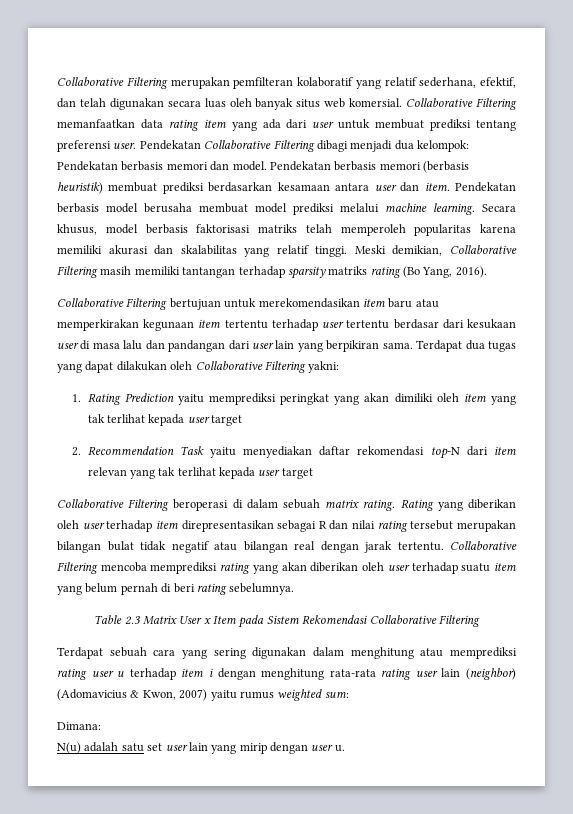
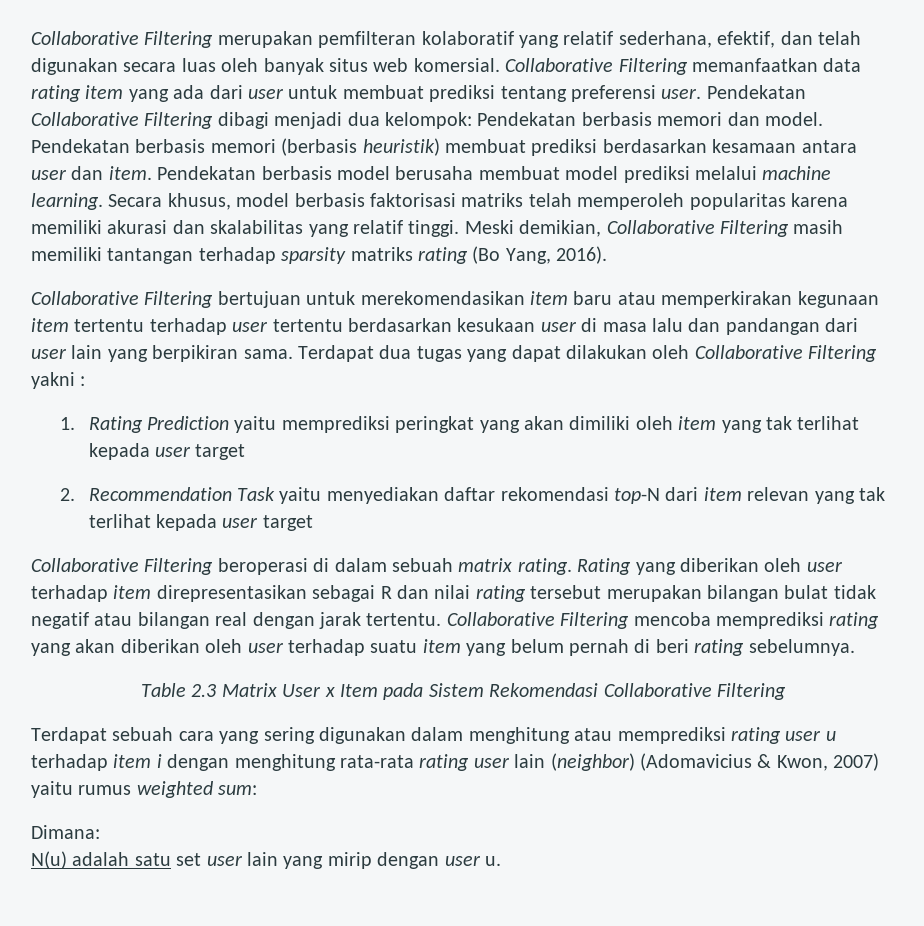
[393,319,464,329] berdasar dari -> [348,318,452,332] berdasarkan
[308,361,340,373] yakni: -> [31,372,86,389] yakni :

